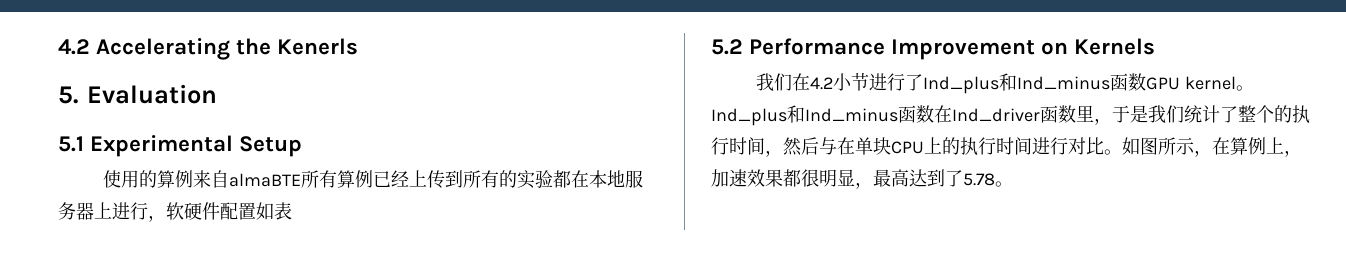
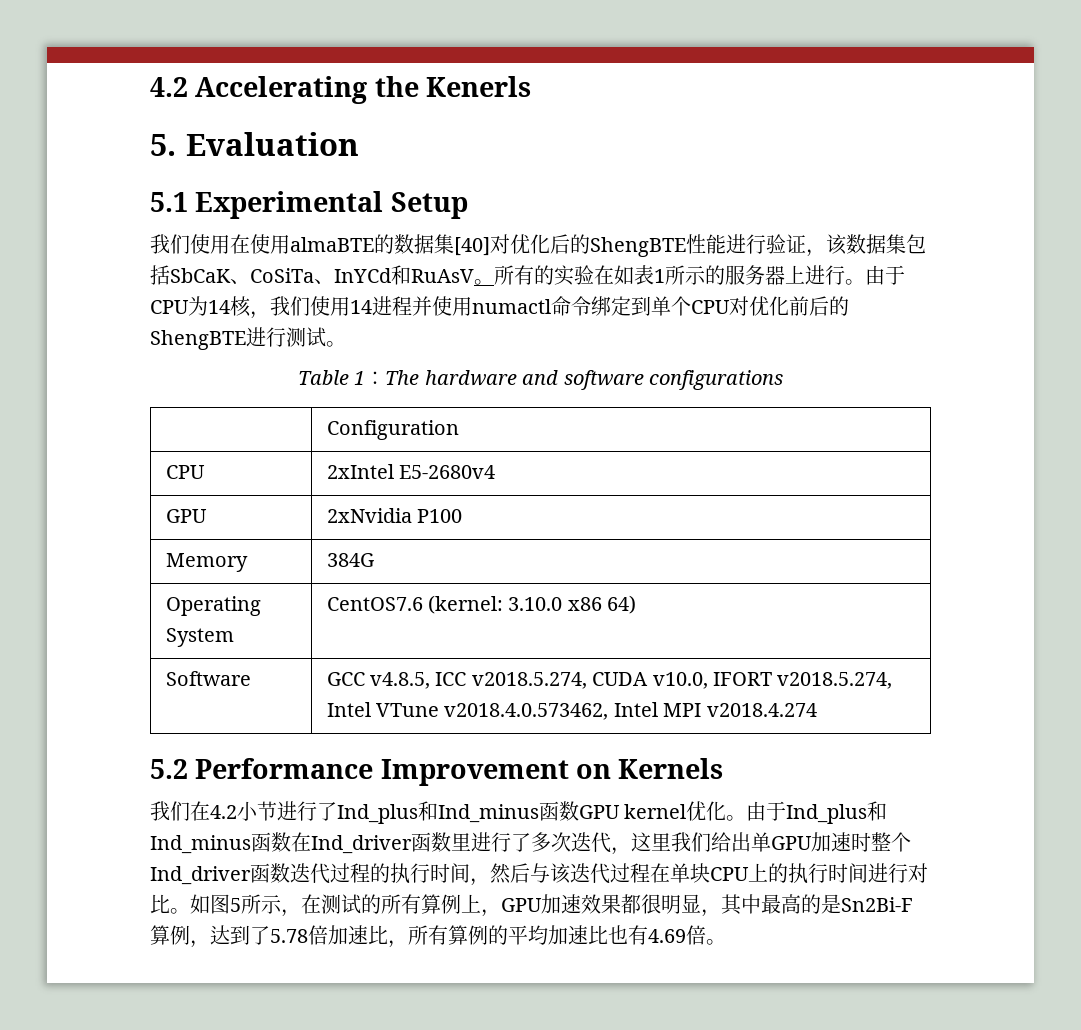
[102,170,643,189] [58,202,292,222] 使用的算例来自almaBTE所有算例已经上传到所有的实验都在本地服务器上进行，软硬件配置如表 -> [150,234,926,257] [150,265,905,286] [150,296,849,319] [150,327,346,350] [298,370,783,390] [326,420,459,440] [165,465,205,479] [326,464,496,479] [165,509,207,523] [326,508,463,523] [165,553,248,572] [326,553,374,567] [165,596,261,616] [165,628,234,647] [326,595,637,614] [165,671,251,686] [326,672,893,689] [326,702,817,720] 我们使用在使用almaBTE的数据集[40]对优化后的ShengBTE性能进行验证，该数据集包括SbCaK、CoSiTa、InYCd和RuAsV。所有的实验在如表1所示的服务器上进行。由于CPU为14核，我们使用14进程并使用numactl命令绑定到单个CPU对优化前后的ShengBTE进行测试。 // Table 1：The hardware and software configurations // | Configuration // CPU | 2xIntel E5-2680v4 // GPU | 2xNvidia P100 // Memory | 384G // Operating System | CentOS7.6 (kernel: 3.10.0 x86 64) // Software | GCC v4.8.5, ICC v2018.5.274, CUDA v10.0, IFORT v2018.5.274, Intel VTune v2018.4.0.573462, Intel MPI v2018.4.274
[1235,85,1254,91] 。 -> [686,801,787,821] 优化。由于
[1094,105,1274,125] ，于是我们统计了整个 -> [471,832,911,855] [150,863,370,885] 进行了多次迭代，这里我们给出单GPU加速时整个Ind_driver函数迭代过程
(837, 146) none -> [550,863,650,884] 该迭代过程
(1158, 146) none -> [230,898,241,912] 5
(1230, 146) none -> [321,894,421,914] 测试的所有
(1302, 153) none -> [501,898,542,912] GPU
[873,169,995,187] 最高达到了5.78 -> [721,894,913,915] [150,925,706,948] 其中最高的是Sn2Bi-F算例，达到了5.78倍加速比，所有算例的平均加速比也有4.69倍

